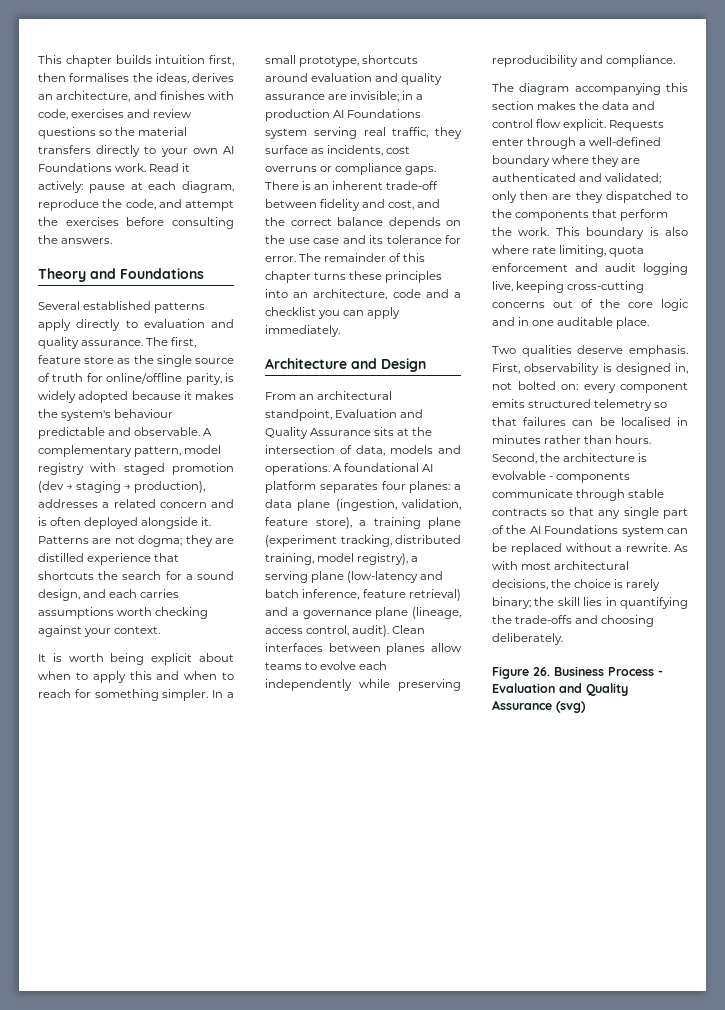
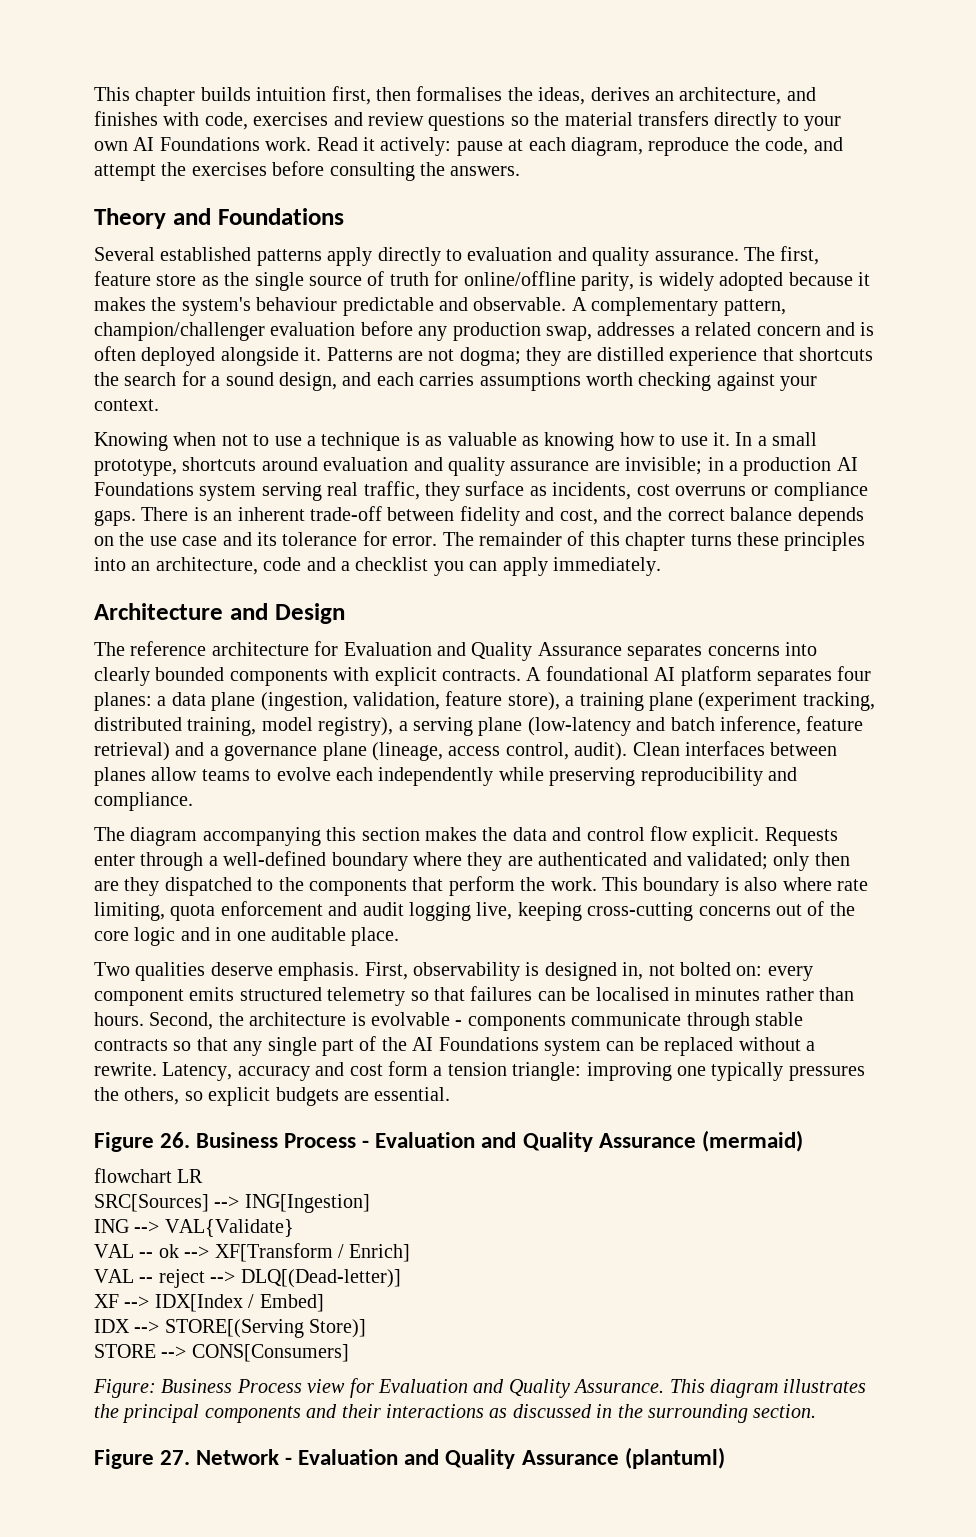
[184,445,222,454] [38,463,234,475] [38,481,206,493] model registry with staged promotion (dev → staging → production), -> [94,321,592,341] champion/challenger evaluation before any production swap,
[38,653,234,665] [38,671,234,683] [38,689,209,701] It is worth being explicit about when to apply this and when to reach for something simpler. -> [94,432,730,451] Knowing when not to use a technique is as valuable as knowing how to use it.
[265,391,393,400] [265,409,424,421] [265,427,433,439] [265,445,461,456] [265,463,330,475] From an architectural standpoint, Evaluation and Quality Assurance sits at the intersection of data, models and operations. -> [94,641,817,661] [94,667,521,686] The reference architecture for Evaluation and Quality Assurance separates concerns into clearly bounded components with explicit contracts.
[674,544,688,552] [492,561,630,570] [492,579,661,591] [492,597,688,609] [492,615,655,627] [492,633,563,645] As with most architectural decisions, the choice is rarely binary; the skill lies in quantifying the trade-offs and choosing deliberately. -> [162,1061,865,1081] [94,1087,451,1106] Latency, accuracy and cost form a tension triangle: improving one typically pressures the others, so explicit budgets are essential.
[556,701,586,713] (svg) -> [701,1130,803,1152] [94,1168,204,1183] [94,1194,370,1213] [94,1219,294,1237] [94,1243,411,1262] [94,1269,401,1288] [94,1294,324,1312] [94,1319,367,1338] [94,1344,349,1362] [93,1378,867,1398] [94,1404,817,1423] [94,1447,725,1469] (mermaid) // flowchart LR // SRC[Sources] --> ING[Ingestion] // ING --> VAL{Validate} // VAL -- ok --> XF[Transform / Enrich] // VAL -- reject --> DLQ[(Dead-letter)] // XF --> IDX[Index / Embed] // IDX --> STORE[(Serving Store)] // STORE --> CONS[Consumers] // Figure: Business Process view for Evaluation and Quality Assurance. This diagram illustrates the principal components and their interactions as discussed in the surrounding section. // Figure 27. Network - Evaluation and Quality Assurance (plantuml)

